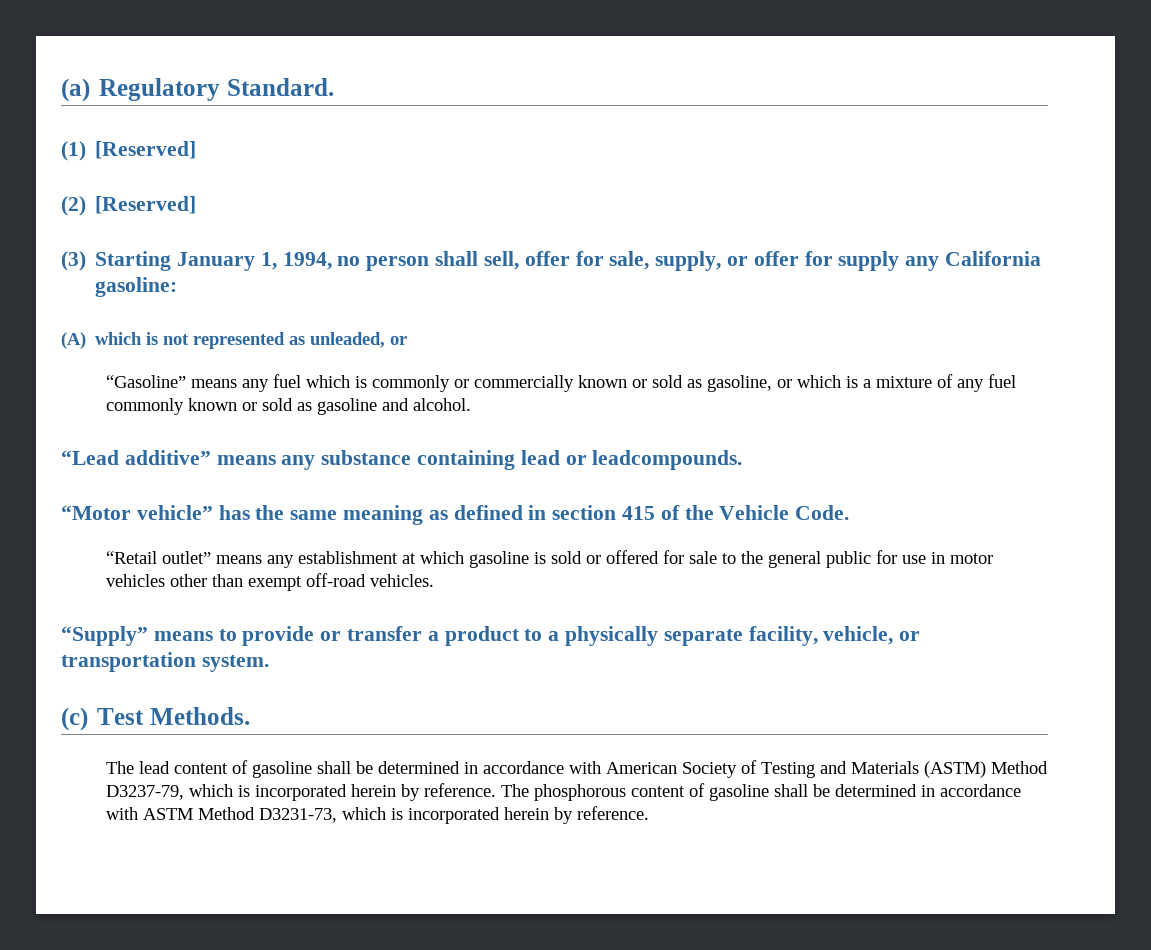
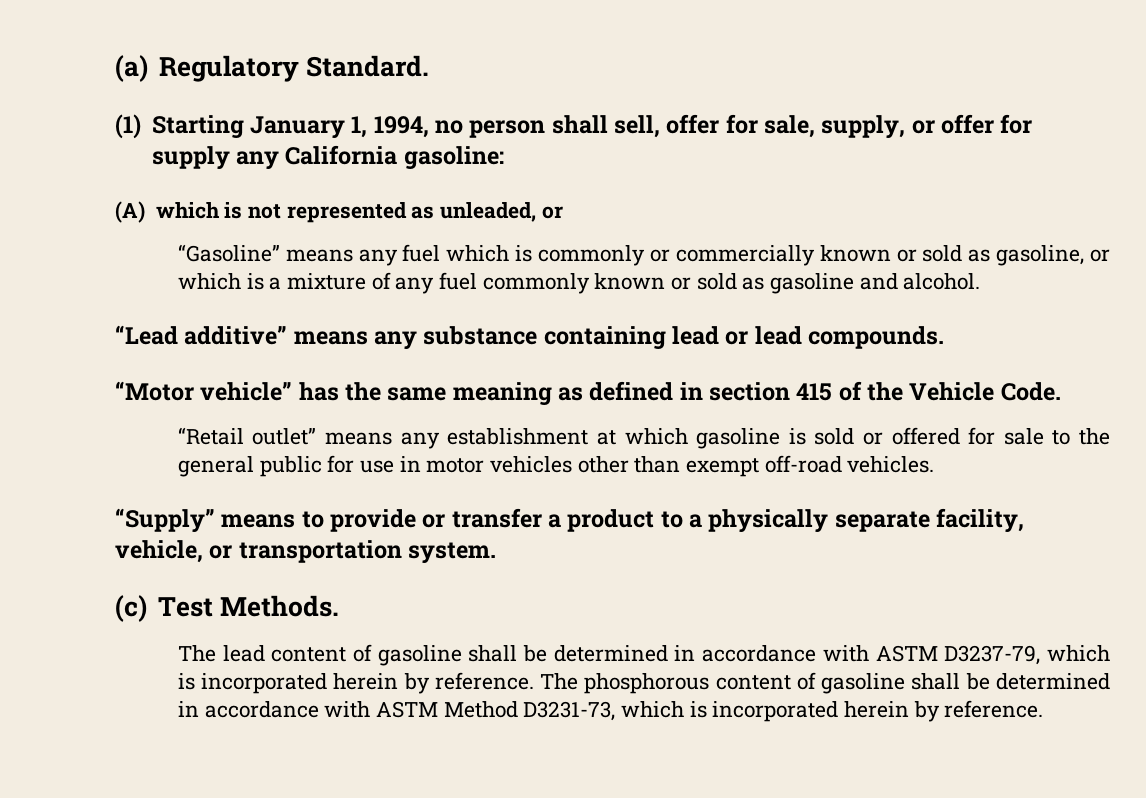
[95,141,197,159] [61,196,197,216] [61,251,86,271] [Reserved] // (2) [Reserved] // (3) -> (141, 126) none
[592,450,743,470] leadcompounds. -> [754,326,945,349] lead compounds.
[605,760,1048,778] American Society of Testing and Materials (ASTM) Method -> [875,645,938,662] ASTM

